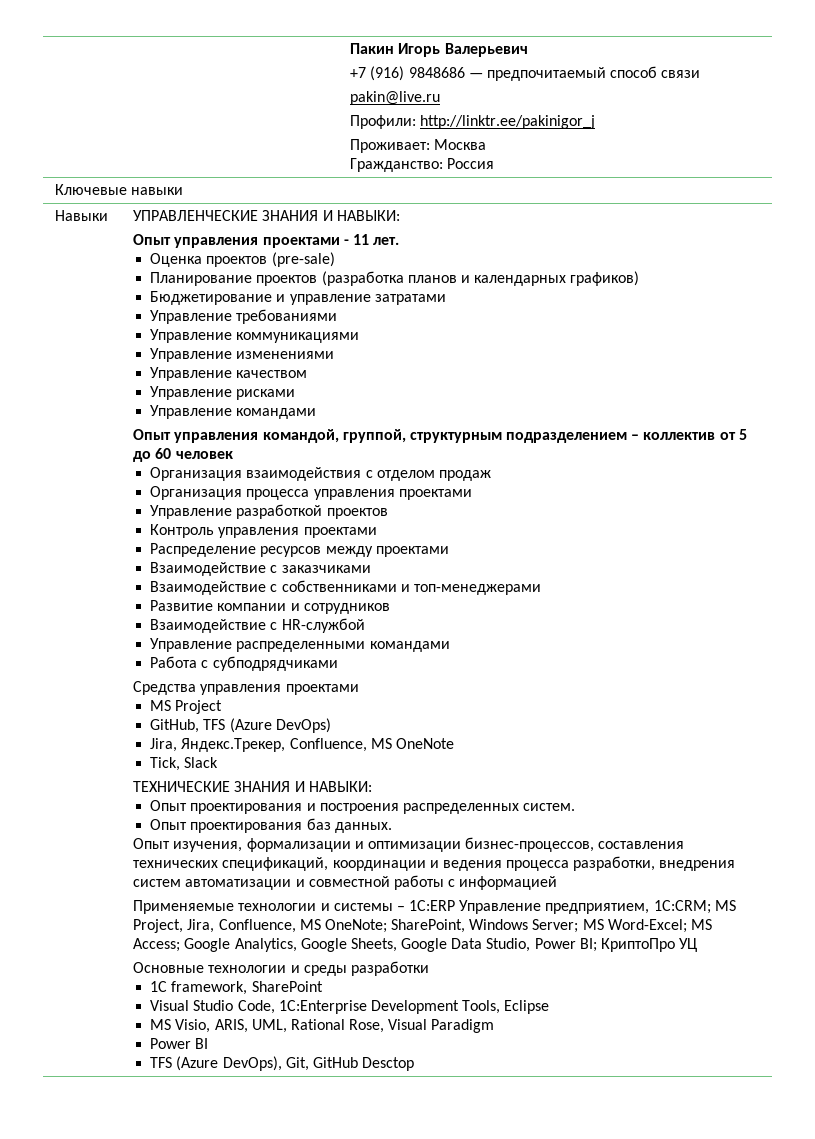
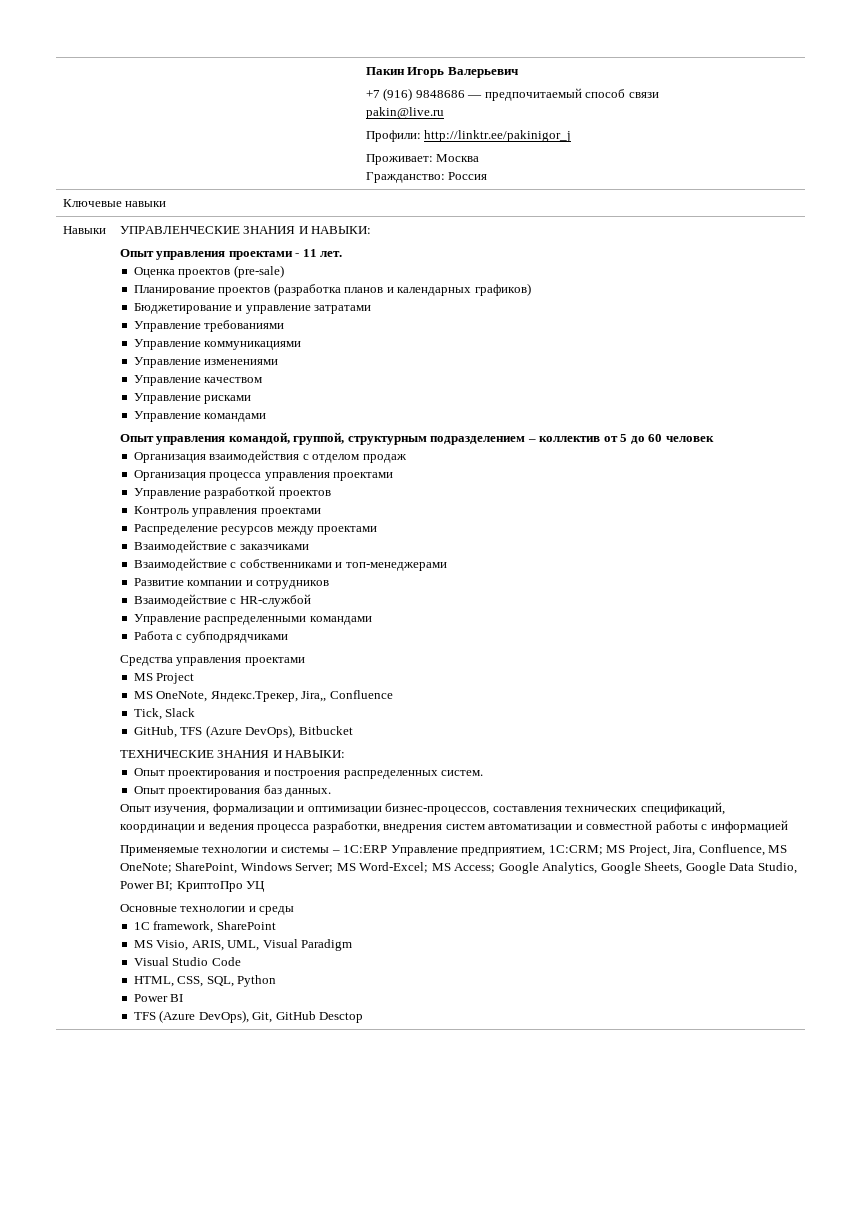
[150,718,331,733] [150,738,454,752] [150,757,219,771] GitHub, TFS (Azure DevOps) // Jira, Яндекс.Трекер, Confluence, MS OneNote // Tick, Slack -> [133,690,393,702] [133,708,196,720] [133,725,353,738] MS OneNote, Яндекс.Трекер, Jira,, Confluence // Tick, Slack // GitHub, TFS (Azure DevOps), Bitbucket
[350,961,429,976] разработки -> (295, 910) none
[150,1000,550,1014] // Visual Studio Code, 1C:Enterprise Development Tools, Eclipse -> (276, 925) none
[290,1019,385,1033] Rational Rose, -> (260, 945) none
(495, 1026) none -> [133,957,241,966] [133,975,277,987] // Visual Studio Code // HTML, CSS, SQL, Python

